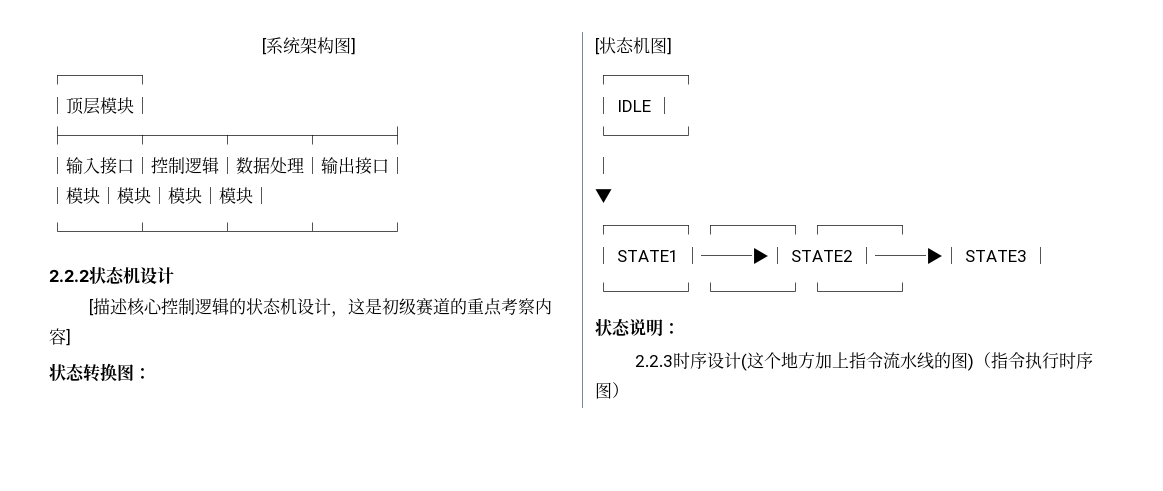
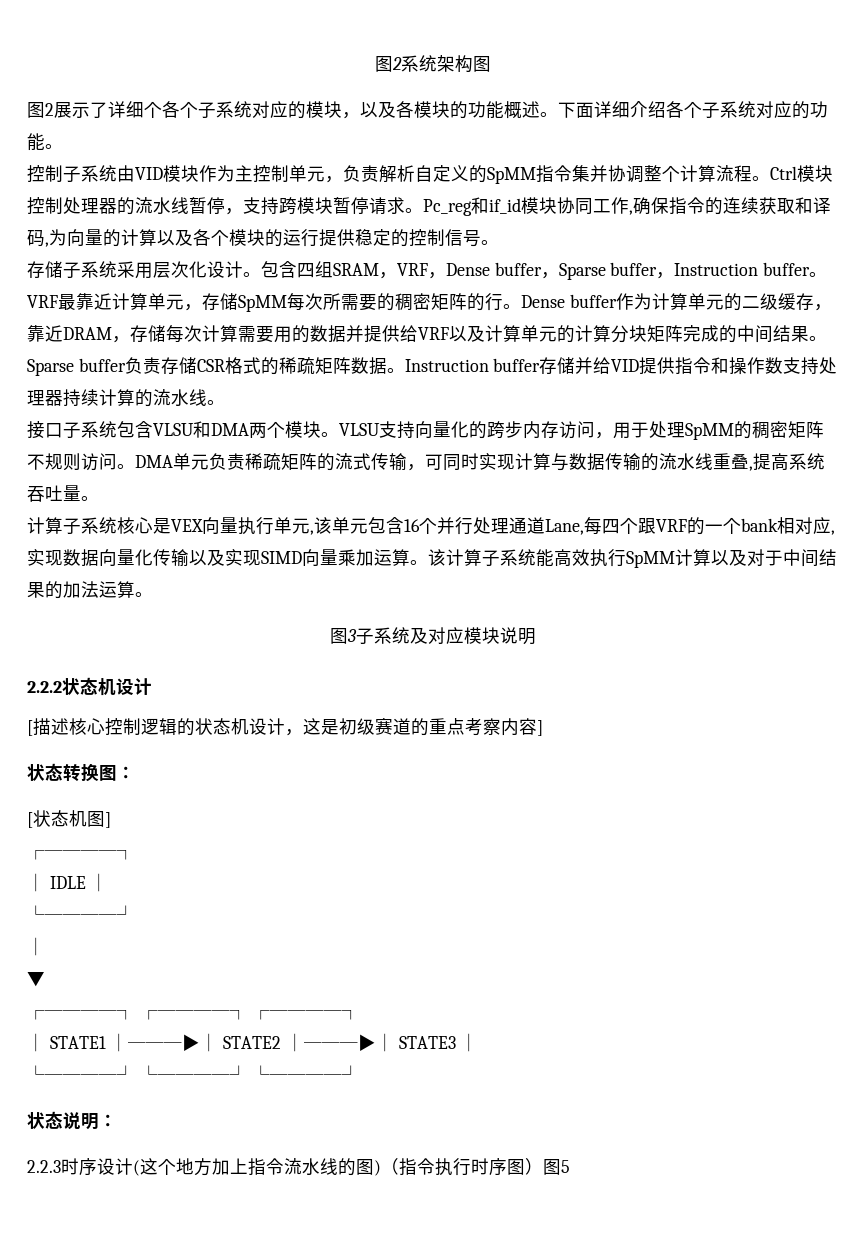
[261,37,267,55] [ -> [375,56,402,72] 图2
[350,37,356,55] [49,75,151,85] [49,97,151,115] [49,126,406,145] [49,157,406,175] [49,187,270,204] [49,222,406,238] ] // ┌────┐ // │顶层模块│ // ├────┬────┬────┬────┤ // │输入接口│控制逻辑│数据处理│输出接口│ // │模块│模块│模块│模块│ // └────┴────┴────┴────┘ -> [27,101,828,119] [27,133,63,151] [27,165,833,184] [27,197,831,216] [27,229,499,247] [27,261,828,280] [27,293,832,312] [27,325,827,343] [27,357,838,376] [27,389,225,407] [27,421,824,440] [27,453,825,471] [27,485,99,502] [27,517,835,535] [27,549,837,568] [27,581,153,599] [330,627,536,645] // 图2展示了详细个各个子系统对应的模块，以及各模块的功能概述。下面详细介绍各个子系统对应的功能。 // 控制子系统由VID模块作为主控制单元，负责解析自定义的SpMM指令集并协调整个计算流程。Ctrl模块控制处理器的流水线暂停，支持跨模块暂停请求。Pc_reg和if_id模块协同工作,确保指令的连续获取和译码,为向量的计算以及各个模块的运行提供稳定的控制信号。 // 存储子系统采用层次化设计。包含四组SRAM，VRF，Dense buffer，Sparse buffer，Instruction buffer。VRF最靠近计算单元，存储SpMM每次所需要的稠密矩阵的行。Dense buffer作为计算单元的二级缓存，靠近DRAM，存储每次计算需要用的数据并提供给VRF以及计算单元的计算分块矩阵完成的中间结果。Sparse buffer负责存储CSR格式的稀疏矩阵数据。Instruction buffer存储并给VID提供指令和操作数支持处理器持续计算的流水线。 // 接口子系统包含VLSU和DMA两个模块。VLSU支持向量化的跨步内存访问，用于处理SpMM的稠密矩阵不规则访问。DMA单元负责稀疏矩阵的流式传输，可同时实现计算与数据传输的流水线重叠,提高系统吞吐量。 // 计算子系统核心是VEX向量执行单元,该单元包含16个并行处理通道Lane,每四个跟VRF的一个bank相对应,实现数据向量化传输以及实现SIMD向量乘加运算。该计算子系统能高效执行SpMM计算以及对于中间结果的加法运算。 // 图3子系统及对应模块说明
(629, 390) none -> [543,1159,570,1175] 图5

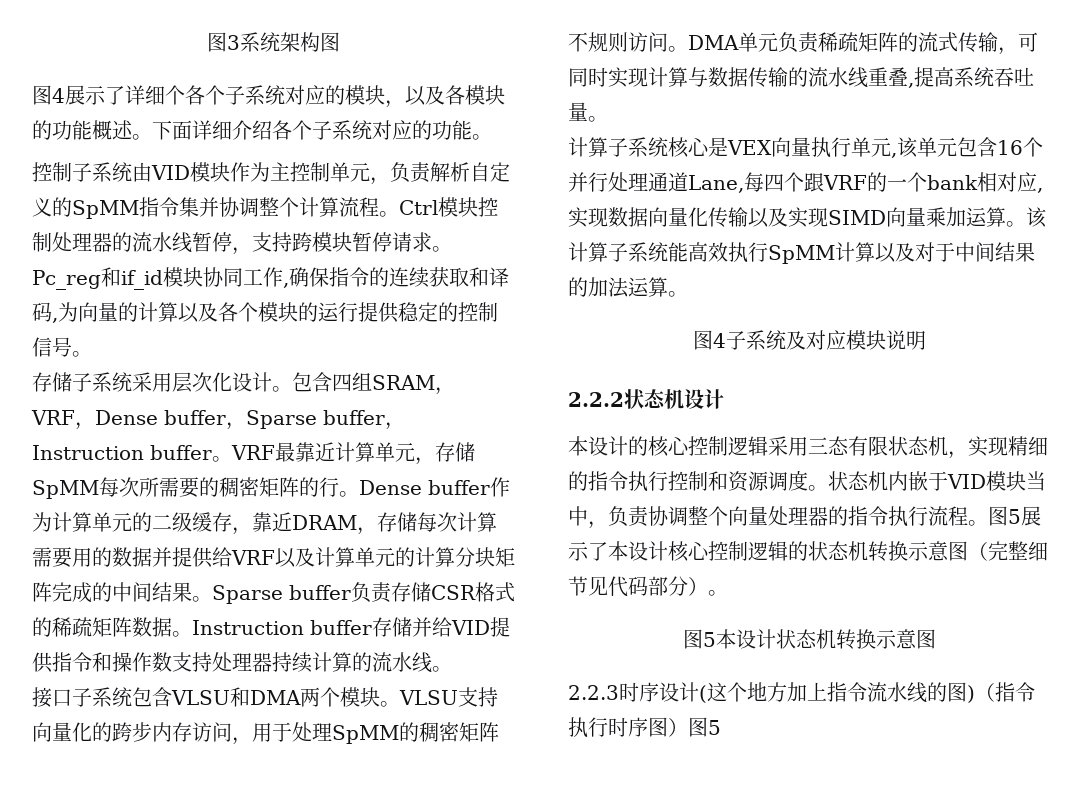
[375,56,402,72] 图2 -> [207,32,240,52] 图3
[45,103,54,116] 2 -> [52,88,65,103] 4
[347,629,357,642] 3 -> [713,333,726,348] 4
[27,718,69,736] [描述 -> [568,436,1048,459] [568,470,1046,492] [568,506,1041,529] [568,541,668,561] 本设计的核心控制逻辑采用三态有限状态机，实现精细的指令执行控制和资源调度。状态机内嵌于VID模块当中，负责协调整个向量处理器的指令执行流程。图5展示了本设计
[249,717,543,736] [27,763,135,782] [27,810,111,828] [27,850,135,860] [27,873,109,892] [27,905,135,921] [27,937,45,956] [27,972,45,987] [27,1010,361,1020] [27,1033,479,1052] [27,1065,361,1081] [27,1111,117,1130] 设计，这是初级赛道的重点考察内容] // 状态转换图： // [状态机图] // ┌────┐ // │ IDLE │ // └────┘ // │ // ▼ // ┌────┐ ┌────┐ ┌────┐ // │ STATE1 │───▶│ STATE2 │───▶│ STATE3 │ // └────┘ └────┘ └────┘ // 状态说明： -> [868,541,1048,562] [568,576,728,597] [683,629,936,650] 转换示意图（完整细节见代码部分）。 // 图5本设计状态机转换示意图

